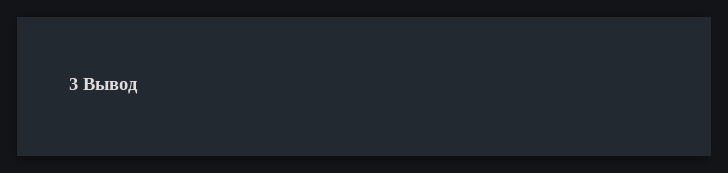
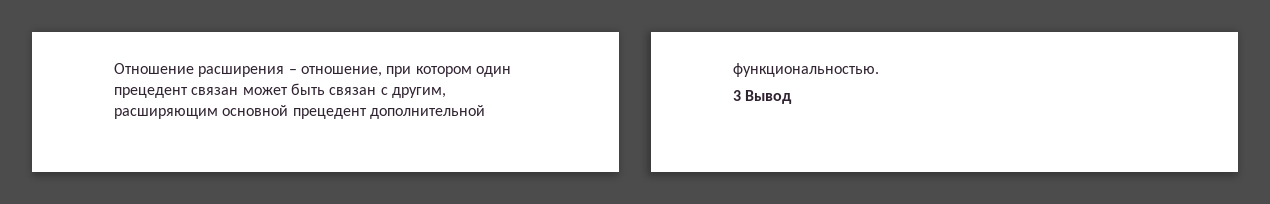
(69, 84) none -> [114,63,511,77] [114,83,446,98] [114,105,485,119] [733,63,879,77] Отношение расширения – отношение, при котором один прецедент связан может быть связан с другим, расширяющим основной прецедент дополнительной функциональностью. //

